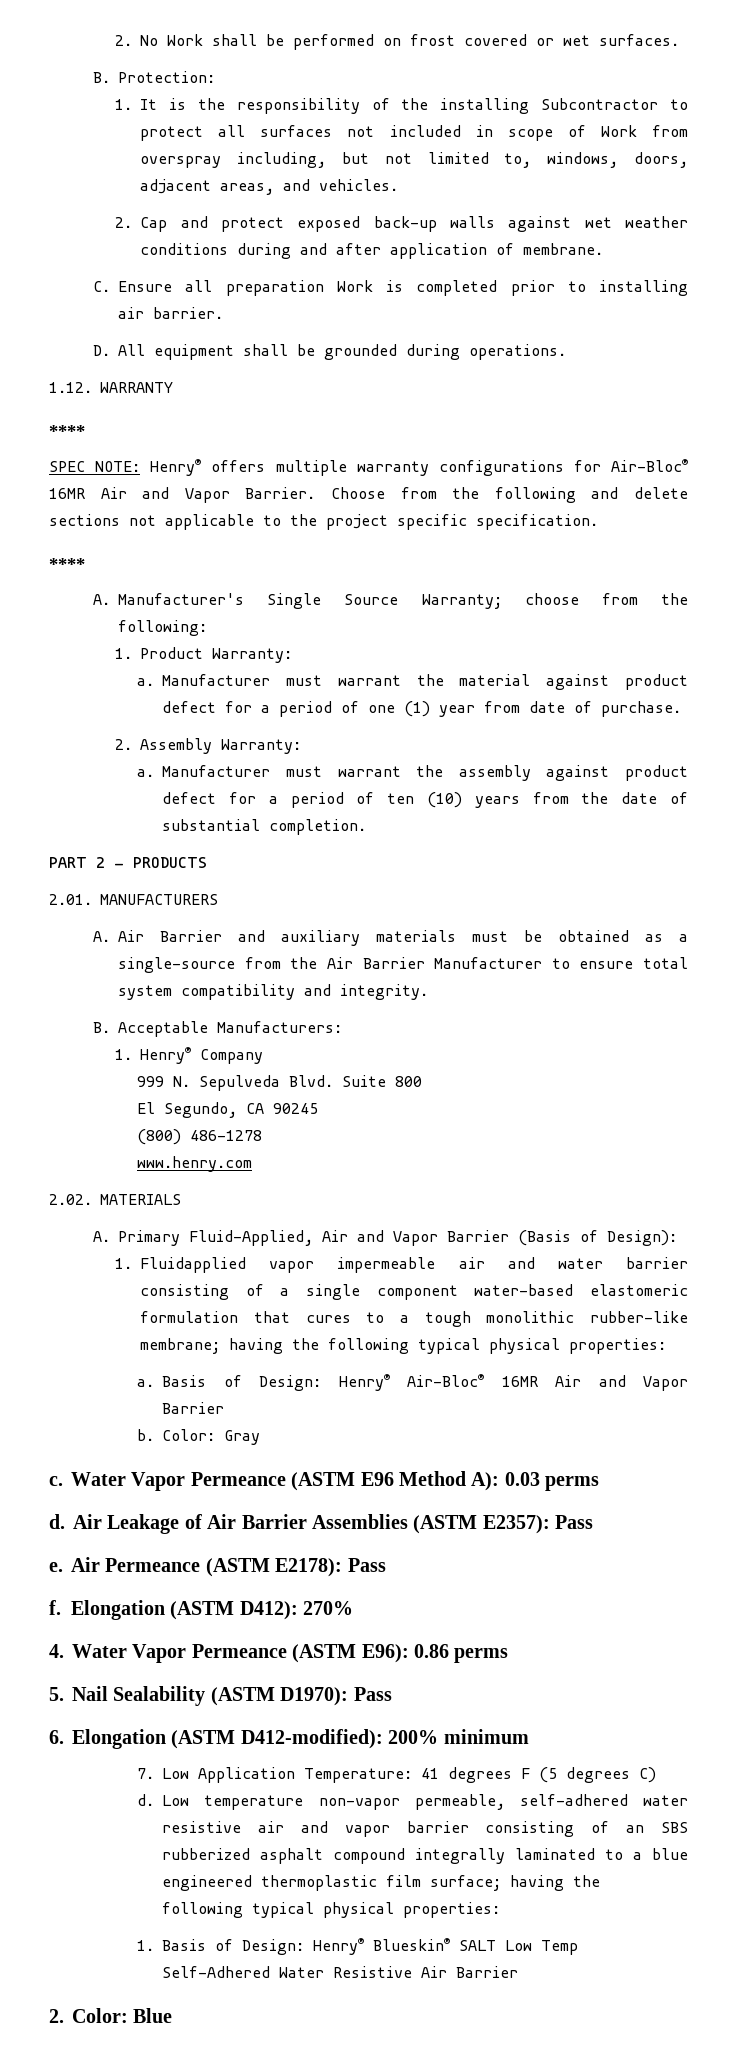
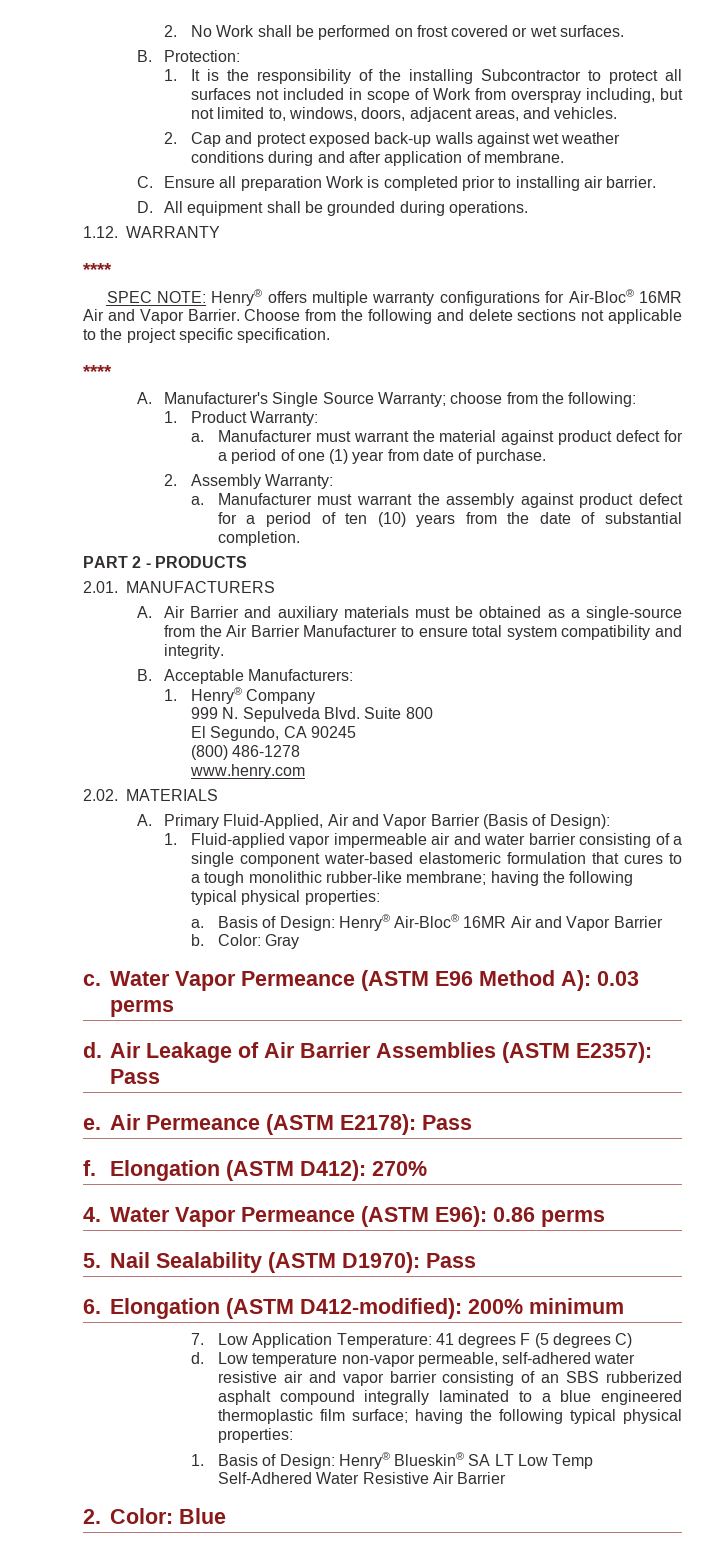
[140,1257,247,1273] Fluidapplied -> [190,833,285,848] Fluid-applied
[459,1940,497,1951] SALT -> [468,1454,514,1466] SA LT

